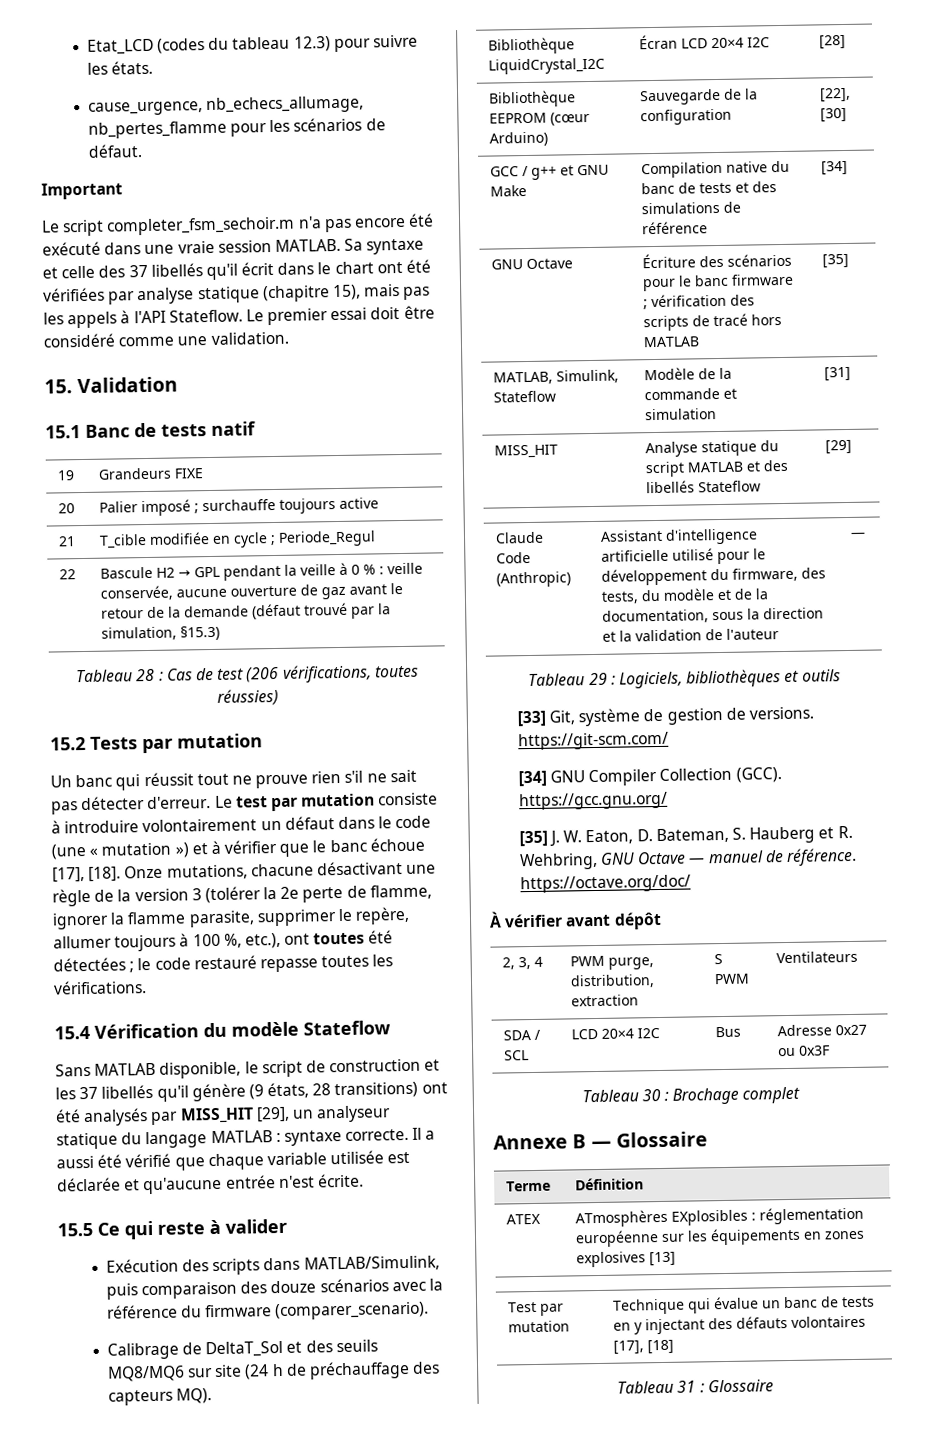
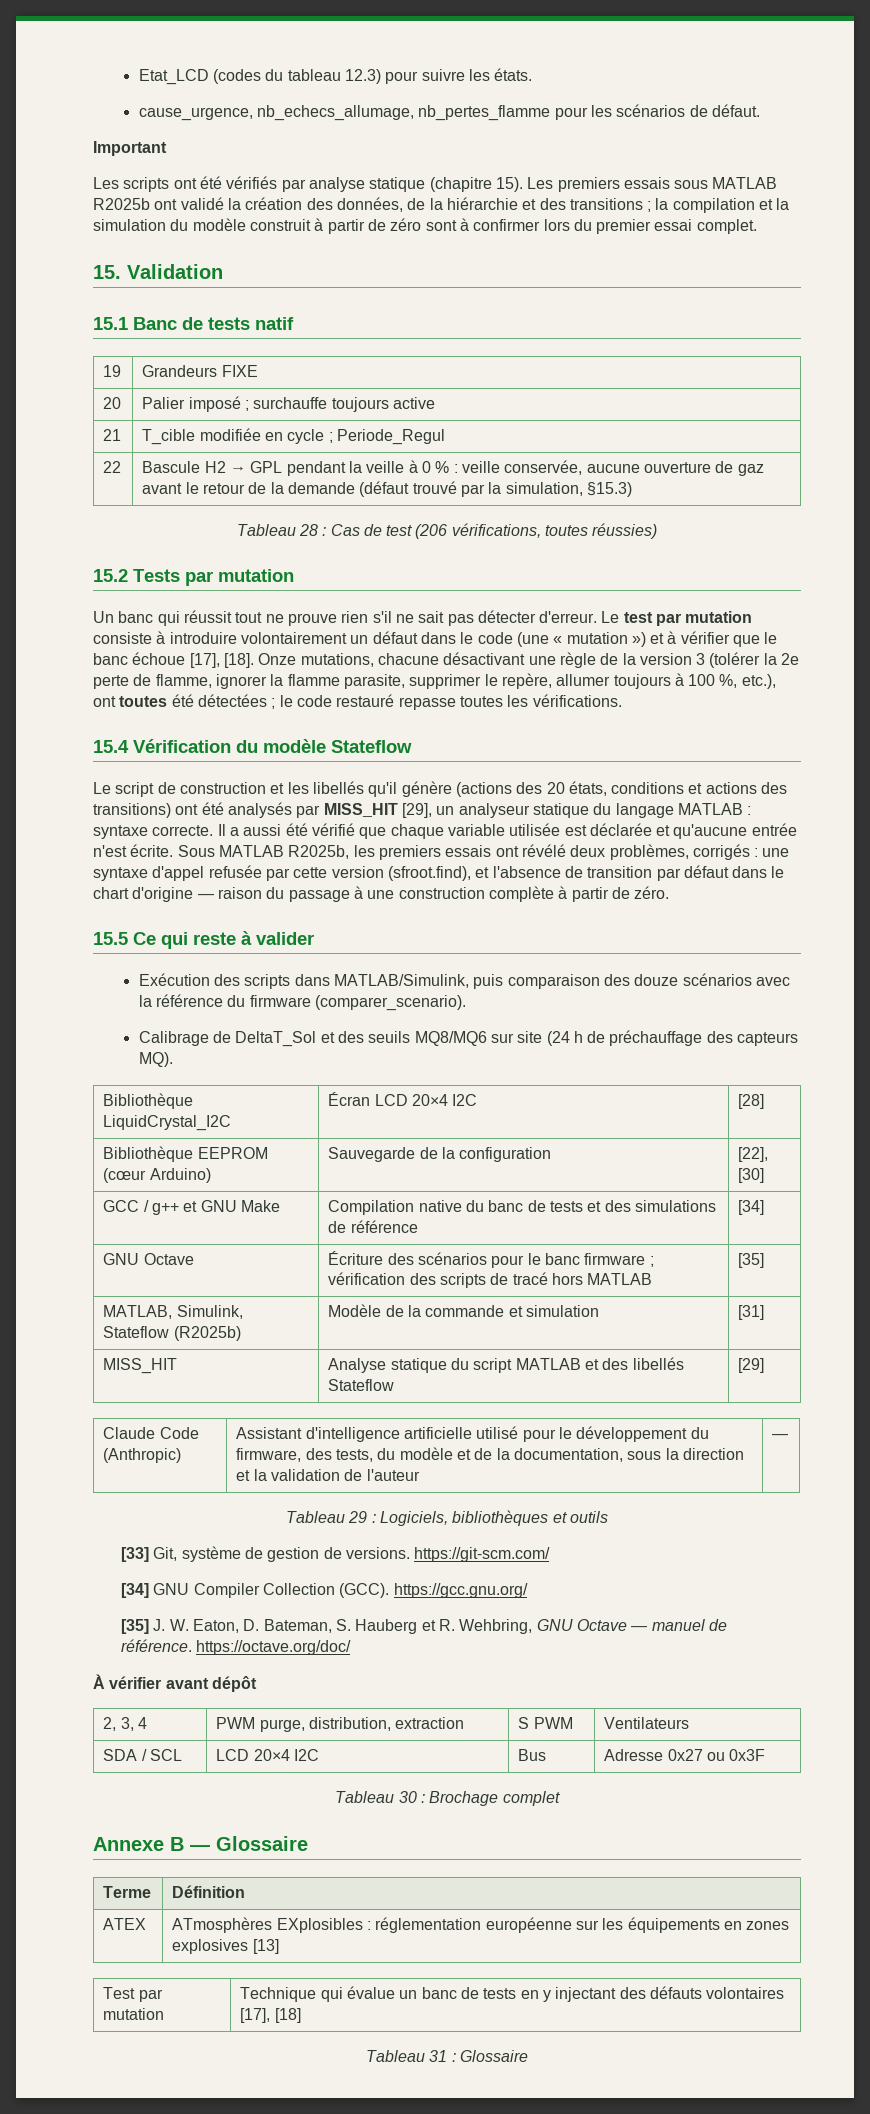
[41,213,435,237] [42,238,425,256] [42,259,432,281] [43,287,105,302] Le script completer_fsm_sechoir.m n'a pas encore été exécuté dans une vraie session MATLAB. Sa syntaxe et celle des 37 libellés qu'il écrit dans le chart ont été vérifiées -> [93,176,278,192] Les scripts ont été vérifiés
[332,283,431,301] [43,305,435,329] [43,331,289,348] 15), mais pas les appels à l'API Stateflow. Le premier essai doit être considéré comme une validation. -> [495,177,778,192] [93,197,790,213] [93,218,757,234] 15). Les premiers essais sous MATLAB R2025b ont validé la création des données, de la hiérarchie et des transitions ; la compilation et la simulation du modèle construit à partir de zéro sont à confirmer lors du premier essai complet.
[55,1061,259,1079] Sans MATLAB disponible, le -> [93,782,111,794] Le
[79,1086,99,1100] 37 -> (309, 788) none
[248,1082,332,1100] (9 états, 28 -> [455,781,788,797] (actions des 20 états, conditions et actions des
(364, 1180) none -> [177,844,790,860] [93,865,785,881] [93,886,670,902] Sous MATLAB R2025b, les premiers essais ont révélé deux problèmes, corrigés : une syntaxe d'appel refusée par cette version (sfroot.find), et l'absence de transition par défaut dans le chart d'origine — raison du passage à une construction complète à partir de zéro.
(557, 396) none -> [173,1326,241,1341] (R2025b)

